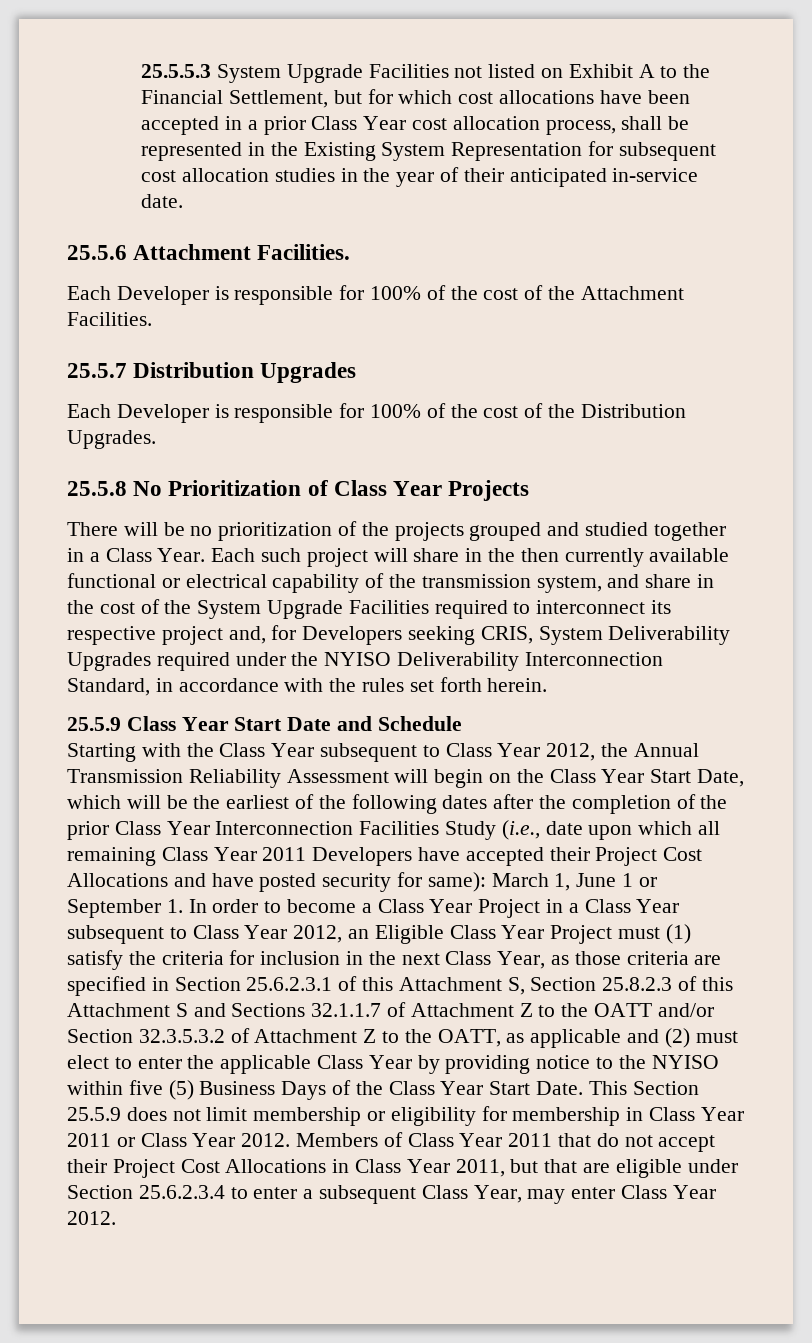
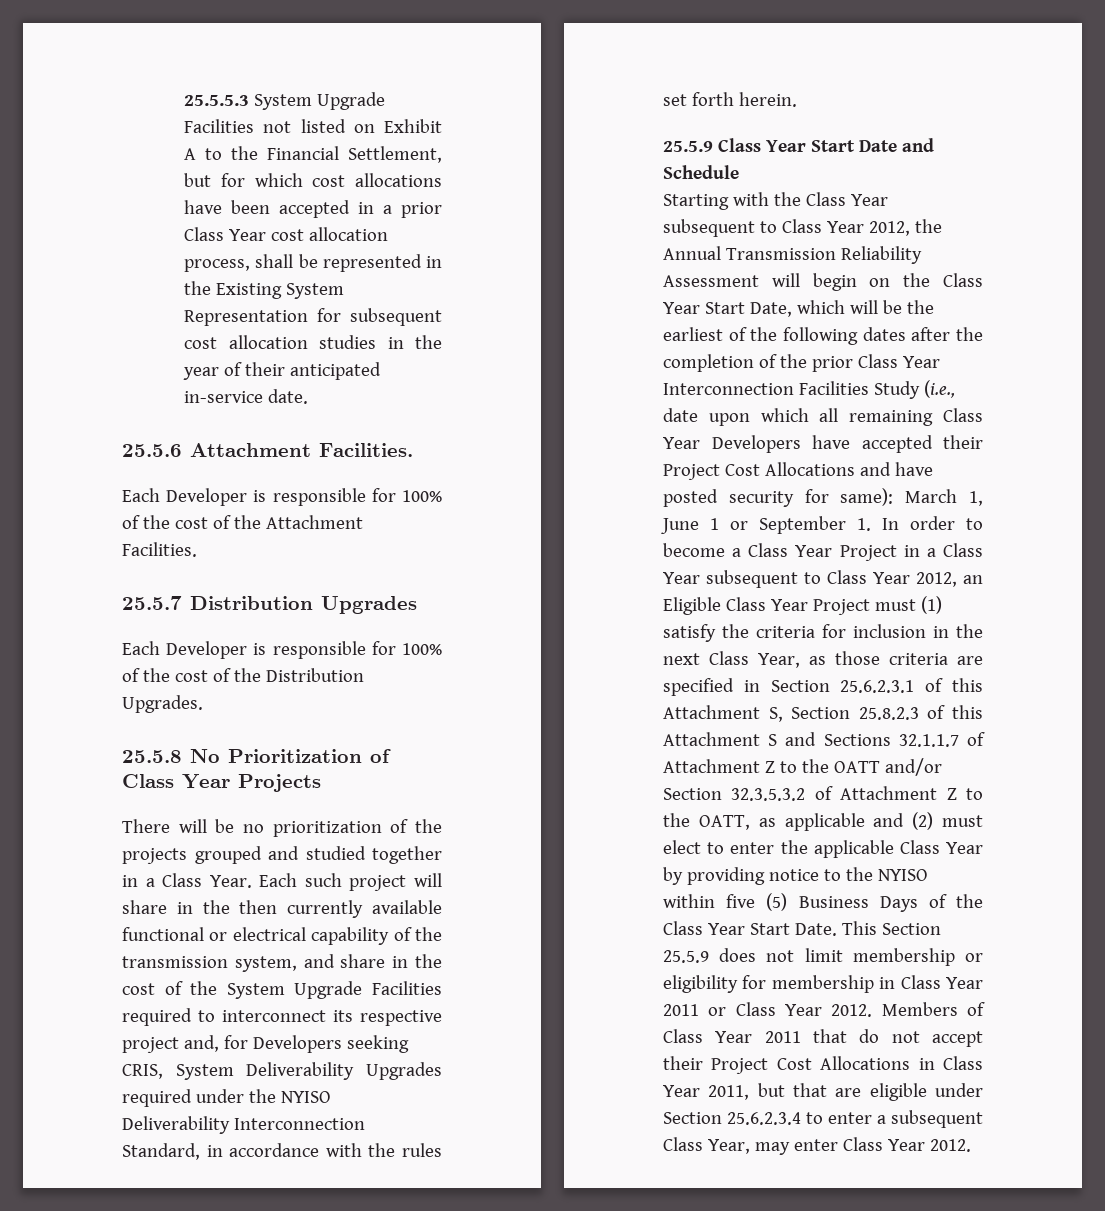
[262,847,307,861] 2011 -> (700, 443) none

